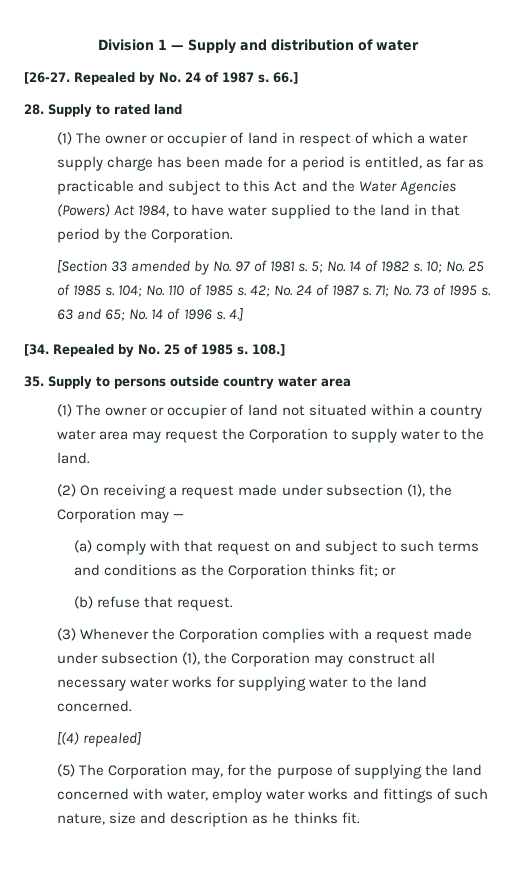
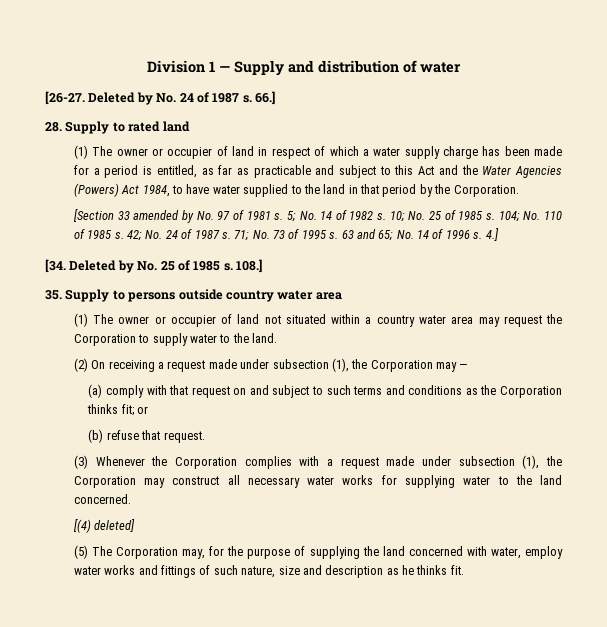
[74,72,135,85] Repealed -> [88,92,136,103] Deleted
[53,344,114,357] Repealed -> [69,260,117,271] Deleted
[83,732,142,747] repealed] -> [94,519,136,532] deleted]

